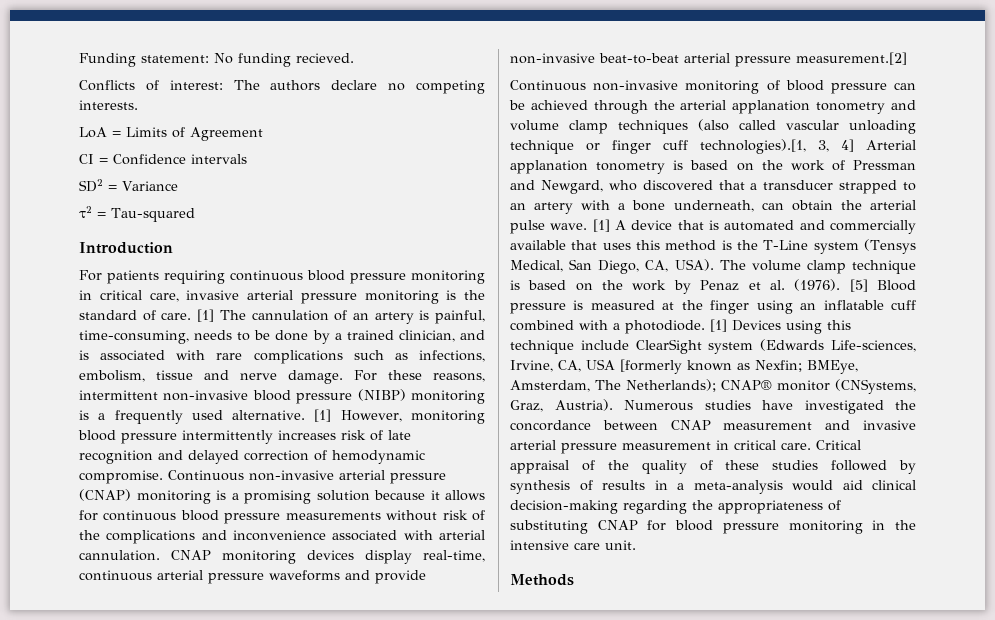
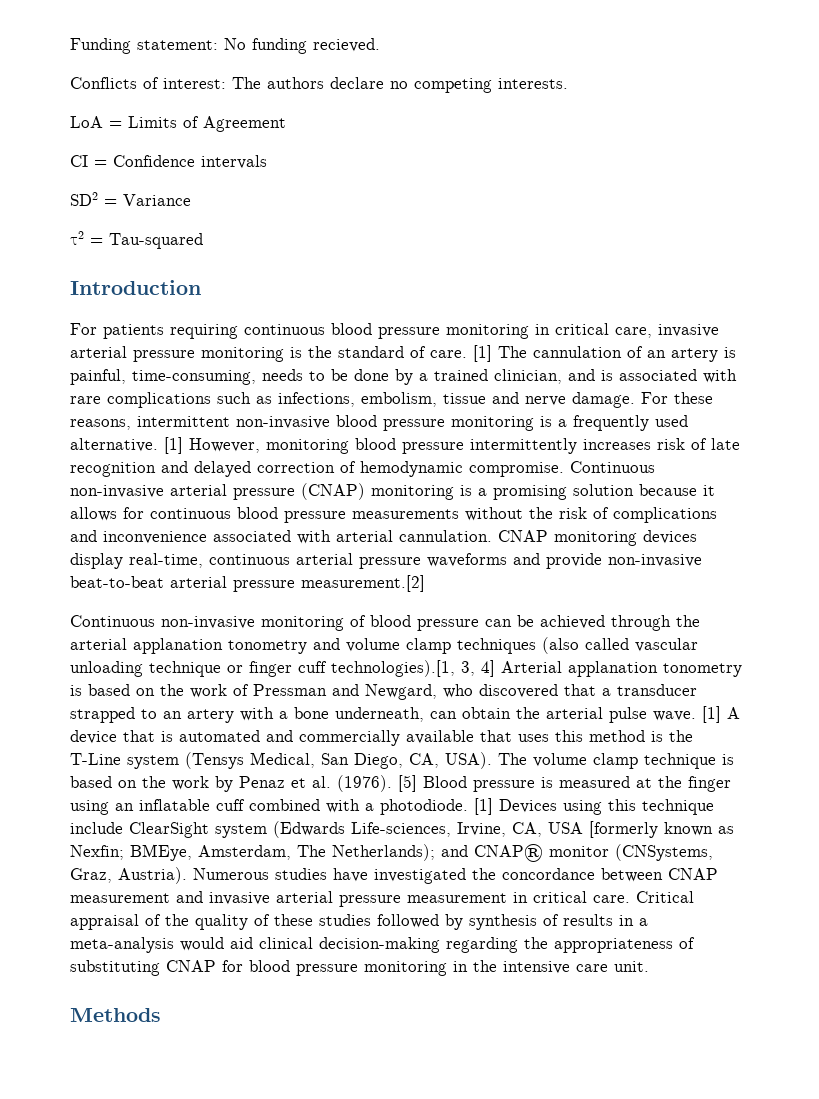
[357,389,406,401] (NIBP) -> (445, 425) none
[442,510,485,521] [79,530,100,540] risk of the -> [529,507,609,519] the risk of
(716, 385) none -> [441,845,468,857] and

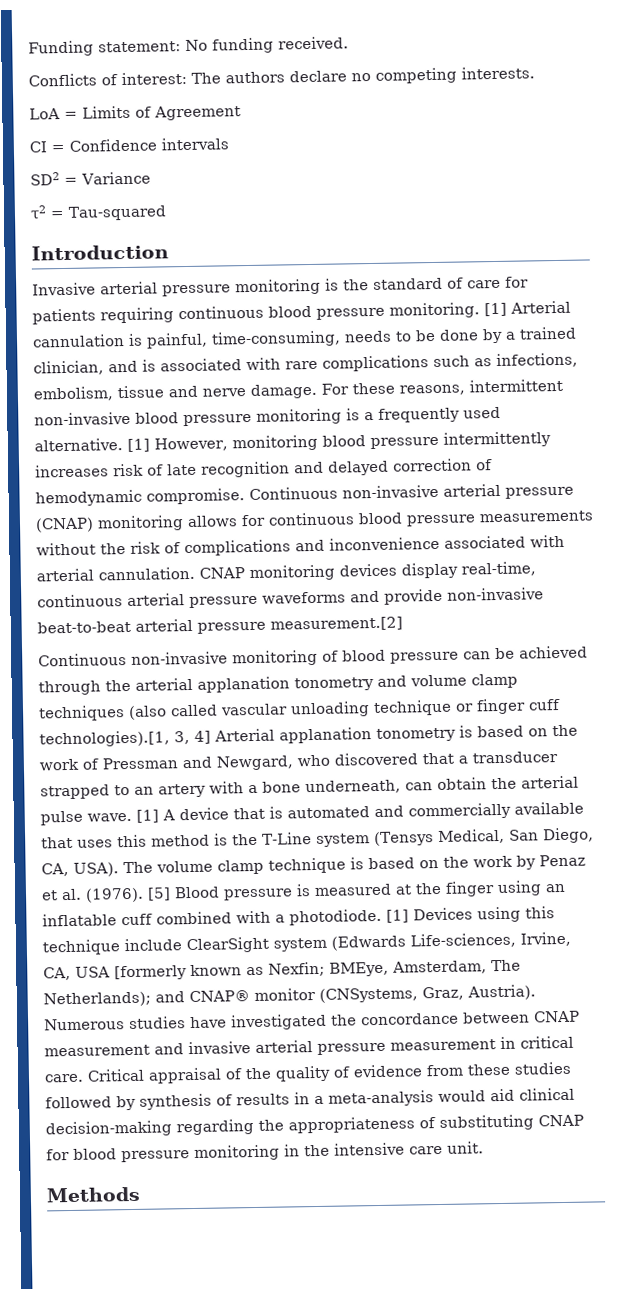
[313,38,380,52] recieved. -> [278,36,349,50] received.
[70,323,719,339] For patients requiring continuous blood pressure monitoring in critical care, invasive -> [32,282,96,296] Invasive
[430,345,718,362] care. [1] The cannulation of an artery -> [467,276,529,289] [32,300,571,325] [32,334,125,348] care for patients requiring continuous blood pressure monitoring. [1] Arterial cannulation
[460,484,715,500] is a promising solution because it -> (184, 523) none
(270, 920) none -> [353,1064,464,1078] evidence from

